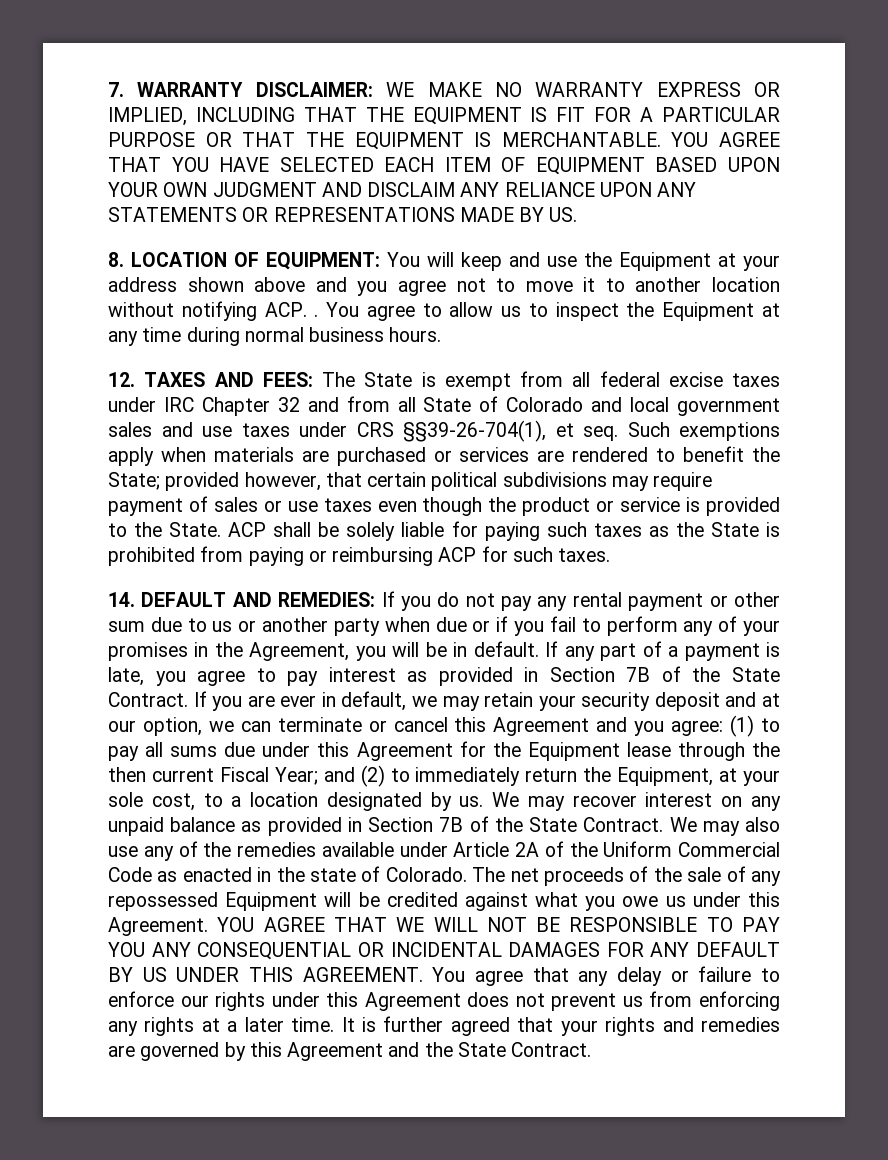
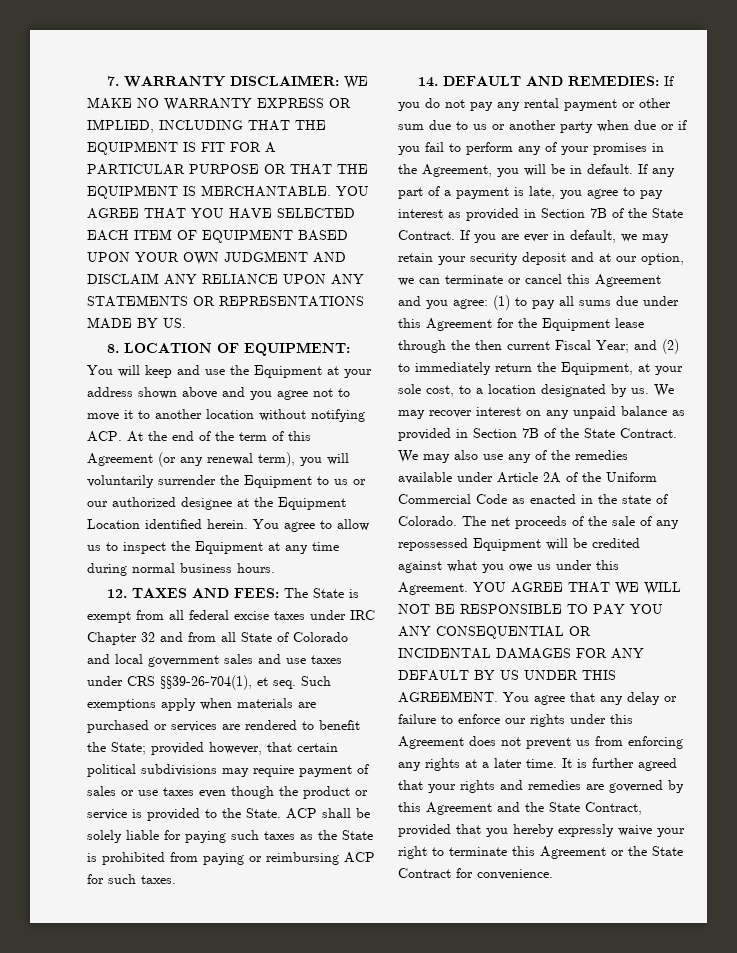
[314,314,319,317] . -> [127,431,311,442] [87,452,349,467] [87,475,366,488] [87,497,346,510] [87,519,248,529] At the end of the term of this Agreement (or any renewal term), you will voluntarily surrender the Equipment to us or our authorized designee at the Equipment Location identified herein.
[511,1042,592,1057] Contract. -> [585,802,642,815] [398,824,685,837] [398,846,683,859] [398,868,553,880] Contract, provided that you hereby expressly waive your right to terminate this Agreement or the State Contract for convenience.

